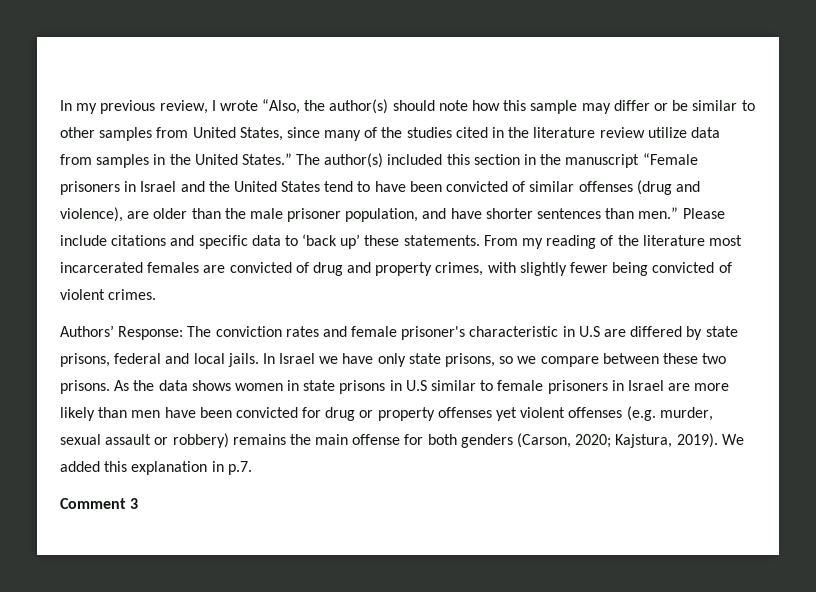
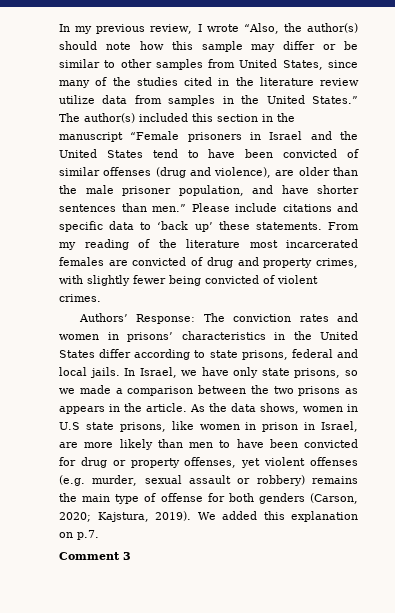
[351,326,703,340] female prisoner's characteristic in U.S are differed by -> [59,331,358,342] [59,349,206,360] women in prisons’ characteristics in the United States differ according to
[279,353,316,364] Israel -> [139,367,177,378] Israel,
[540,353,727,367] [60,380,110,394] compare between these two prisons. -> [79,385,358,396] [59,403,187,414] made a comparison between the two prisons as appears in the article.
[191,380,664,394] shows women in state prisons in U.S similar to female prisoners in Israel -> [260,403,358,414] [59,421,358,432] shows, women in U.S state prisons, like women in prison in Israel,
(161, 414) none -> [219,440,231,448] to
[437,407,492,418] offenses -> [184,457,237,468] offenses,
(349, 439) none -> [115,493,157,504] type of
[211,461,224,472] in -> [59,532,73,538] on

